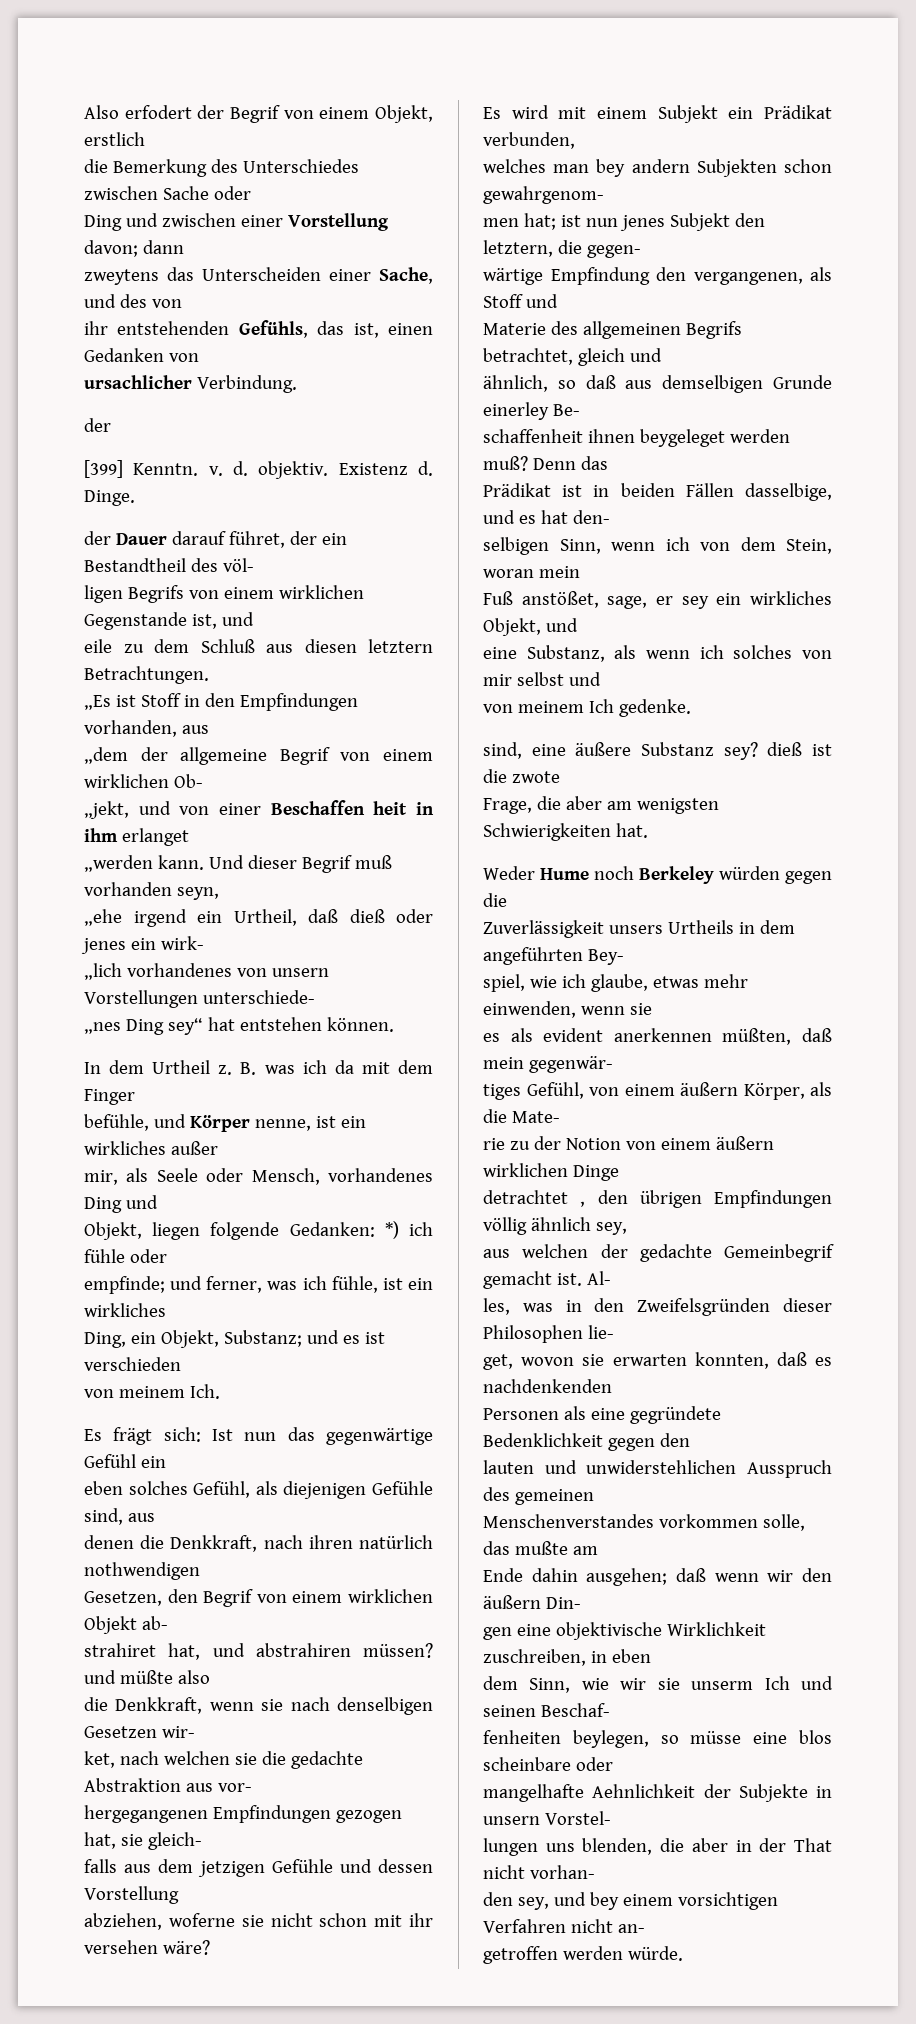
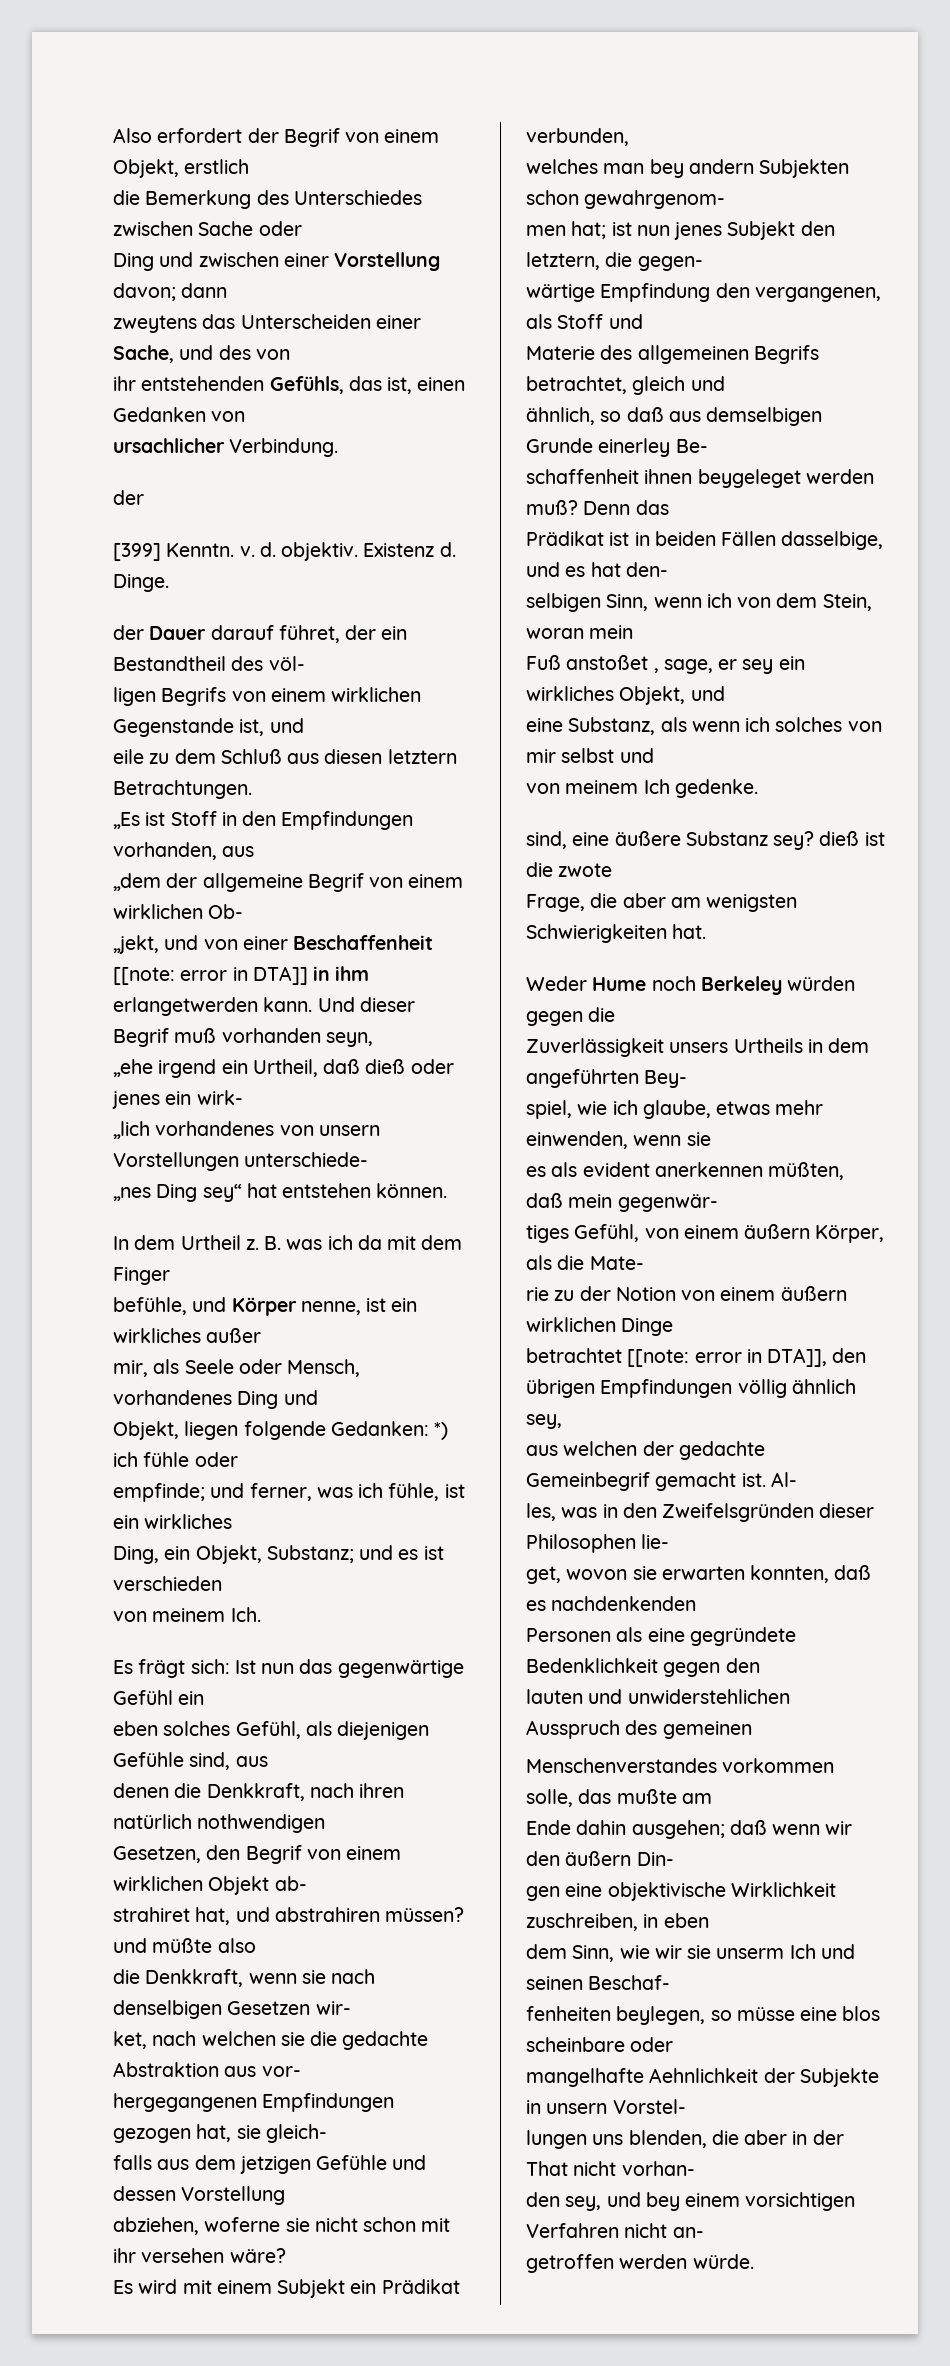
[124,105,192,119] erfodert -> [157,128,243,143] erfordert
[270,800,435,815] [84,828,189,846] [84,855,153,872] Beschaffen heit in ihm erlanget // „werden -> [293,935,434,950] [113,966,370,985] [113,997,258,1016] Beschaffenheit [[note: error in DTA]] in ihm erlangetwerden
[521,591,599,608] anstößet, -> [566,655,659,673] anstoßet ,
[483,1190,586,1207] detrachtet , -> [526,1348,828,1367] betrachtet [[note: error in DTA]],

